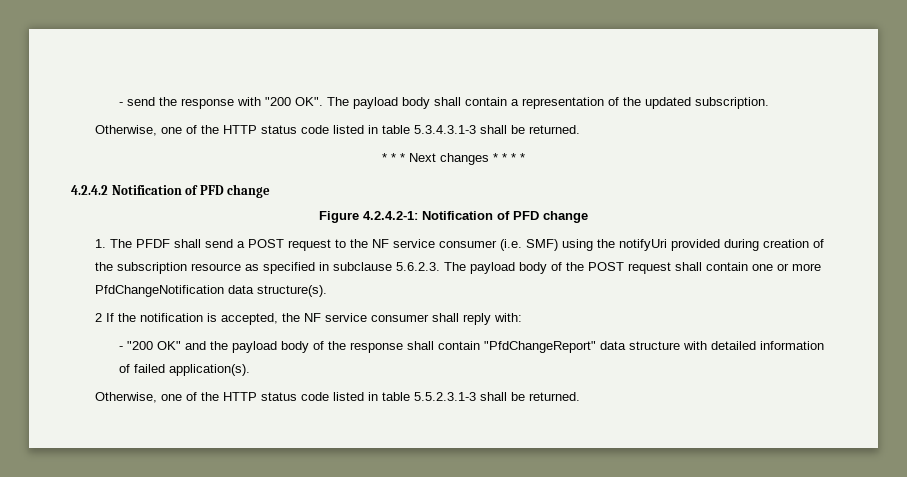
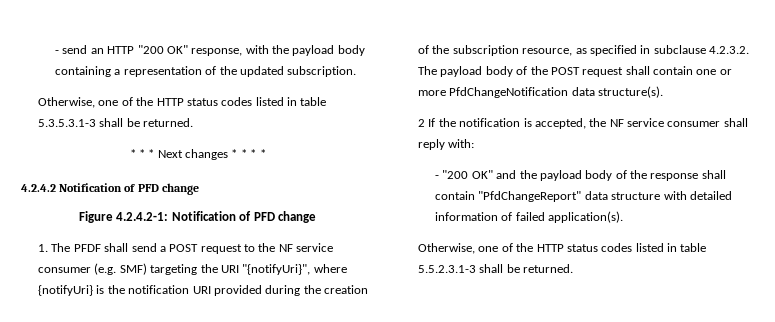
[158,97,507,109] the response with "200 OK". The payload body shall contain -> [90,45,365,56] [55,66,112,77] an HTTP "200 OK" response, with the payload body containing
[300,125,476,134] code listed in table 5.3.4.3.1-3 -> [221,97,327,106] [38,119,97,127] codes listed in table 5.3.5.3.1-3
[499,239,667,251] (i.e. SMF) using the notifyUri -> [94,263,347,275] [38,285,211,296] (e.g. SMF) targeting the URI "{notifyUri}", where {notifyUri} is the notification URI
(759, 245) none -> [303,285,321,294] the
[190,263,241,271] resource -> [522,48,573,56] resource,
[395,262,440,271] 5.6.2.3. -> [709,46,750,54] 4.2.3.2.
[300,392,329,401] code -> [601,243,633,252] codes

